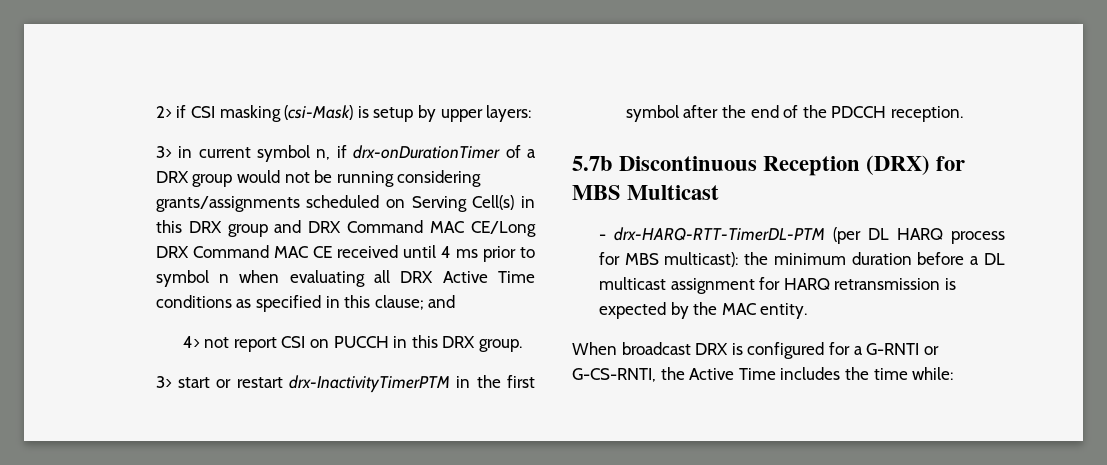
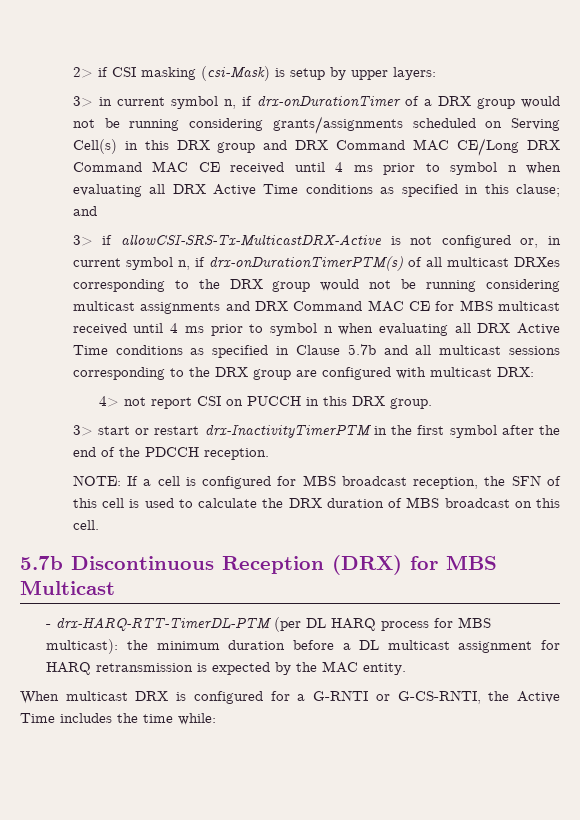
(456, 301) none -> [72,234,561,248] [72,256,560,271] [72,279,561,292] [72,300,560,314] [72,323,560,336] [72,344,560,358] [72,367,534,380] // 3> if allowCSI-SRS-Tx-MulticastDRX-Active is not configured or, in current symbol n, if drx-onDurationTimerPTM(s) of all multicast DRXes corresponding to the DRX group would not be running considering multicast assignments and DRX Command MAC CE for MBS multicast received until 4 ms prior to symbol n when evaluating all DRX Active Time conditions as specified in Clause 5.7b and all multicast sessions corresponding to the DRX group are configured with multicast DRX:
(963, 114) none -> [72,475,561,489] [72,497,561,508] [72,520,99,530] // NOTE: If a cell is configured for MBS broadcast reception, the SFN of this cell is used to calculate the DRX duration of MBS broadcast on this cell.
[621,342,691,355] broadcast -> [65,691,128,701] multicast

